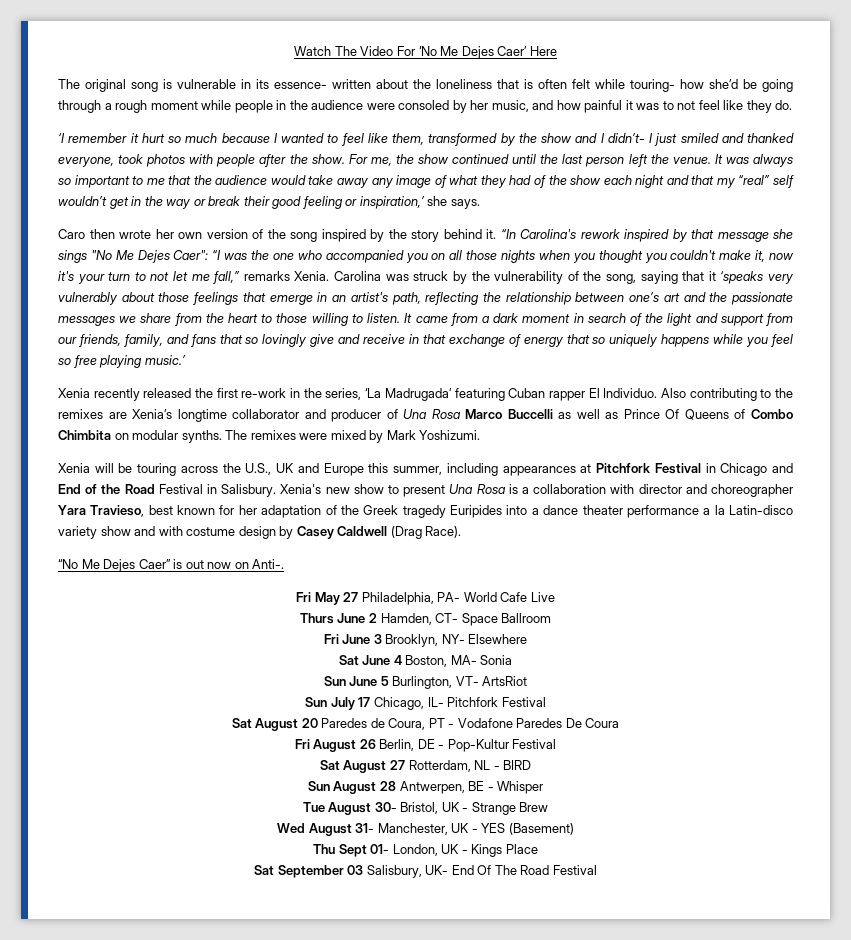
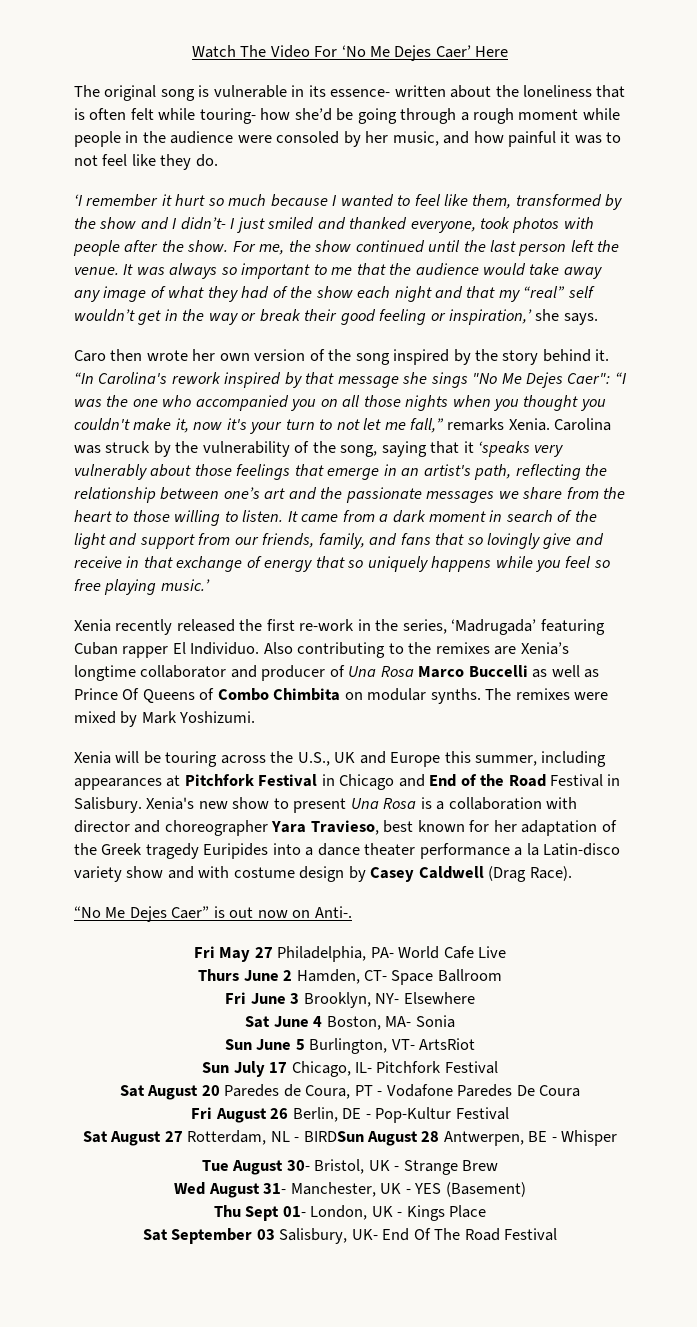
[365,388,452,401] ‘La Madrugada’ -> [451,619,537,635] ‘Madrugada’
[503,760,532,770] [307,781,330,791] BIRD // Sun -> [303,1131,364,1142] BIRDSun

